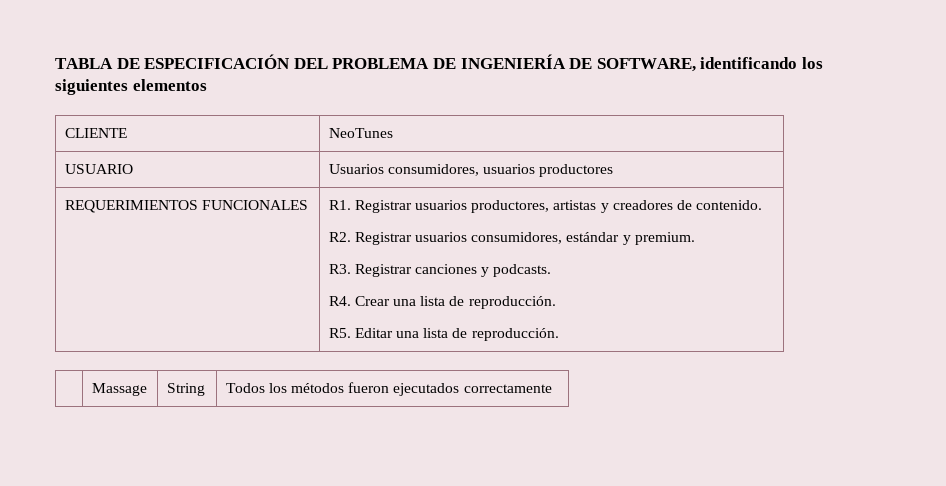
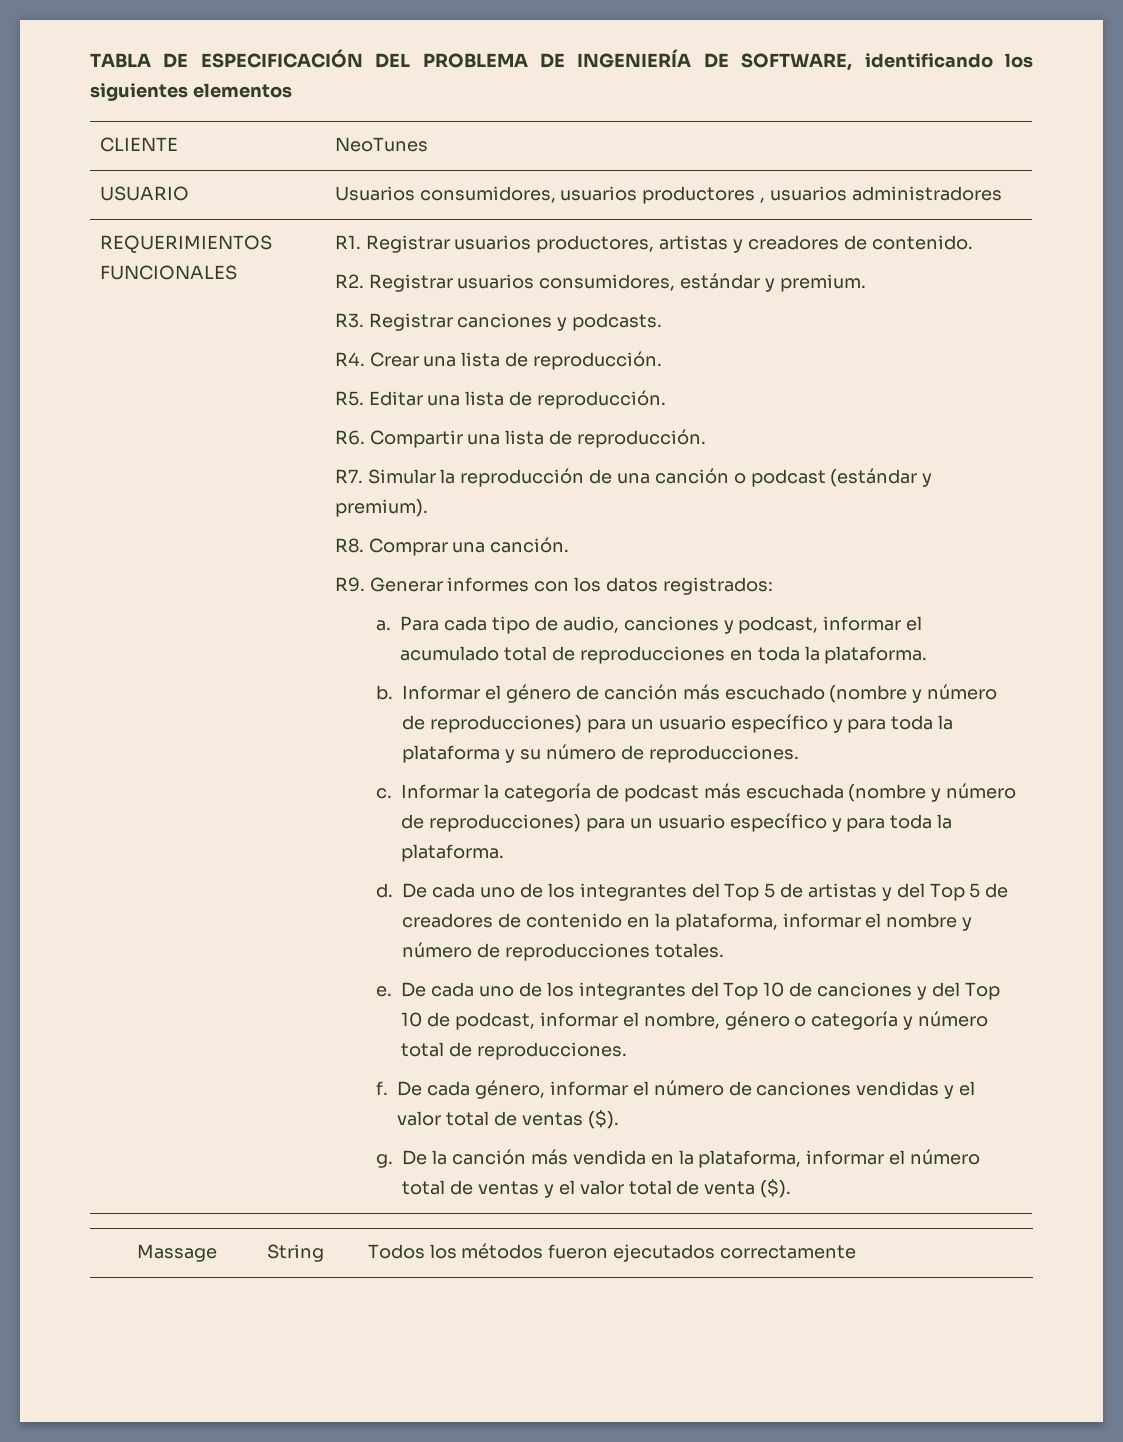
(614, 170) none -> [760,186,1002,203] , usuarios administradores
(559, 334) none -> [334,429,706,448] [334,468,933,487] [334,499,428,517] [334,537,570,556] [334,577,773,595] [376,616,923,634] [400,646,928,664] [376,684,998,703] [402,714,954,733] [402,744,799,763] [376,783,1017,802] [401,813,953,832] [401,844,505,862] [376,883,1009,901] [402,913,973,931] [402,942,724,961] [376,982,1000,1000] [401,1011,988,1030] [401,1042,628,1060] [376,1080,975,1099] [397,1110,619,1129] [376,1149,980,1168] [402,1179,792,1198] // R6. Compartir una lista de reproducción. // R7. Simular la reproducción de una canción o podcast (estándar y premium). // R8. Comprar una canción. // R9. Generar informes con los datos registrados: // a. Para cada tipo de audio, canciones y podcast, informar el acumulado total de reproducciones en toda la plataforma. // b. Informar el género de canción más escuchado (nombre y número de reproducciones) para un usuario específico y para toda la plataforma y su número de reproducciones. // c. Informar la categoría de podcast más escuchada (nombre y número de reproducciones) para un usuario específico y para toda la plataforma. // d. De cada uno de los integrantes del Top 5 de artistas y del Top 5 de creadores de contenido en la plataforma, informar el nombre y número de reproducciones totales. // e. De cada uno de los integrantes del Top 10 de canciones y del Top 10 de podcast, informar el nombre, género o categoría y número total de reproducciones. // f. De cada género, informar el número de canciones vendidas y el valor total de ventas ($). // g. De la canción más vendida en la plataforma, informar el número total de ventas y el valor total de venta ($).

